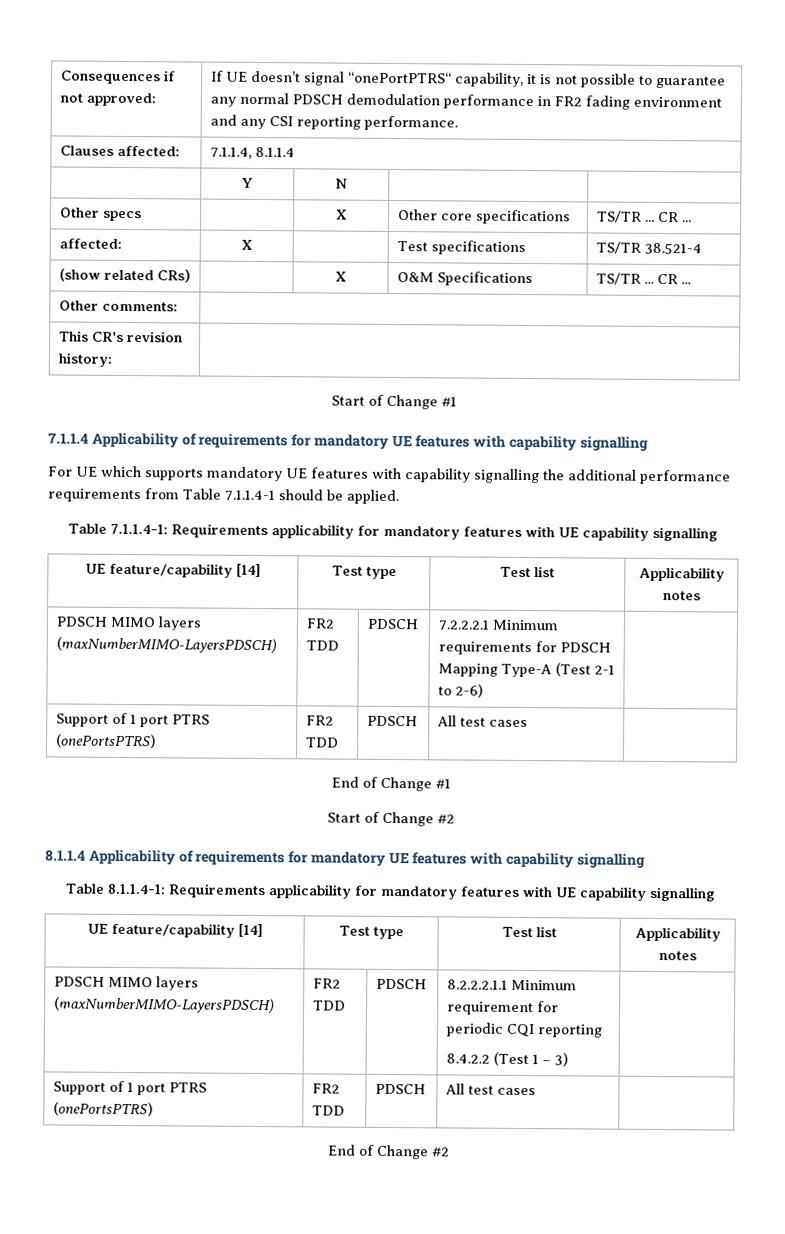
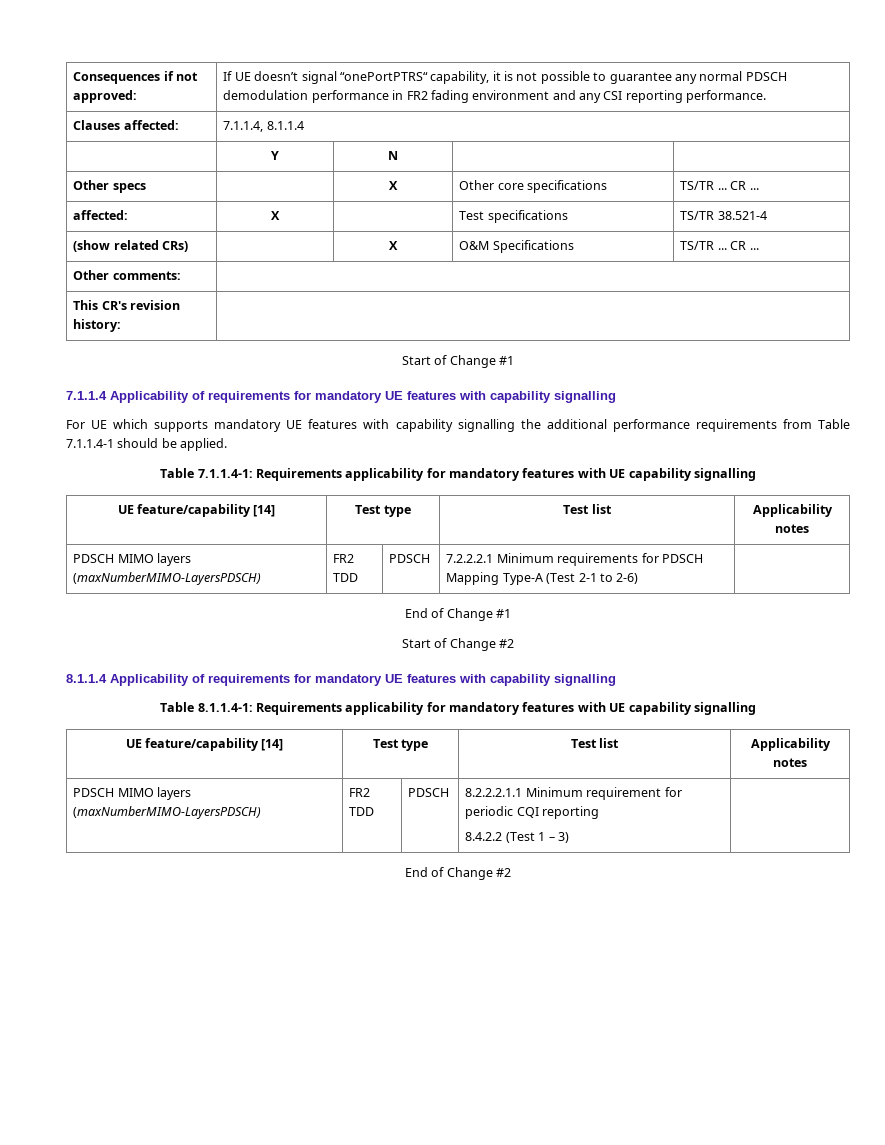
[55,712,210,728] [55,733,156,749] [305,715,334,726] [305,737,339,748] [366,715,418,727] [436,715,528,728] // Support of 1 port PTRS (onePortsPTRS) | FR2 TDD | PDSCH | All test cases | -> (639, 578) none
[52,1080,207,1096] [52,1101,153,1117] [311,1083,340,1094] [311,1105,345,1116] [374,1083,426,1095] [444,1083,536,1096] // Support of 1 port PTRS (onePortsPTRS) | FR2 TDD | PDSCH | All test cases | -> (569, 837) none

